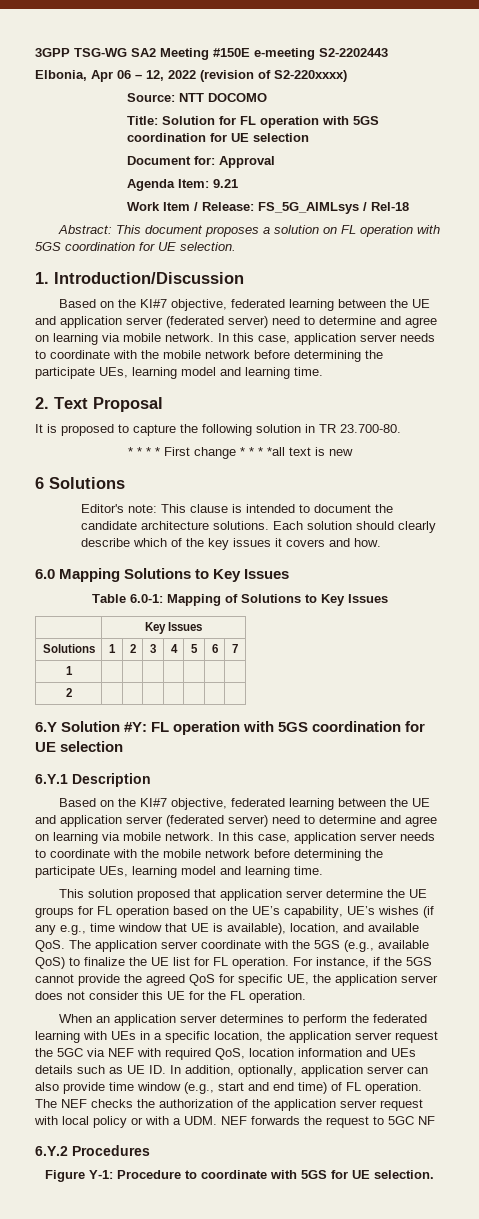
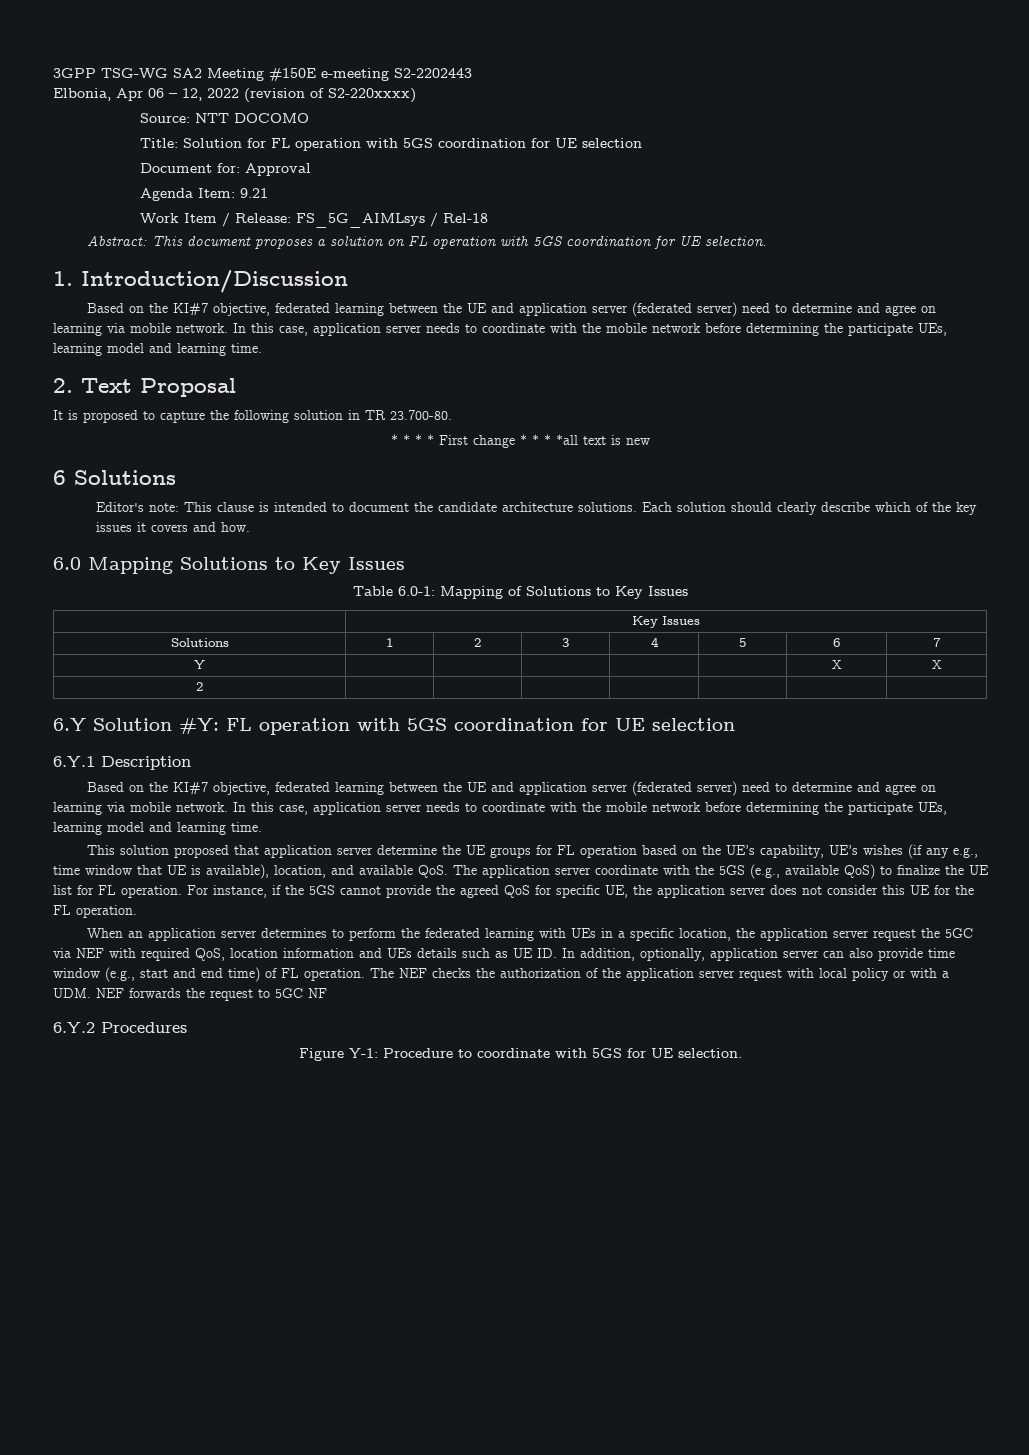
[65,666,73,675] 1 | | | | | | | -> [194,660,205,669] [831,660,842,669] [931,660,942,669] Y | | | | | | X | X

